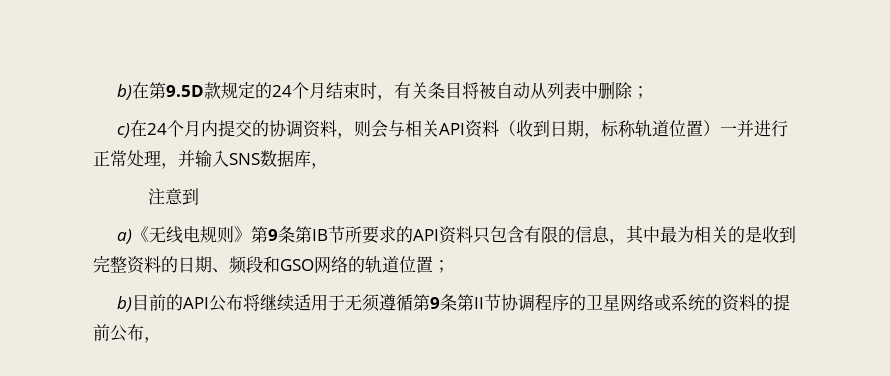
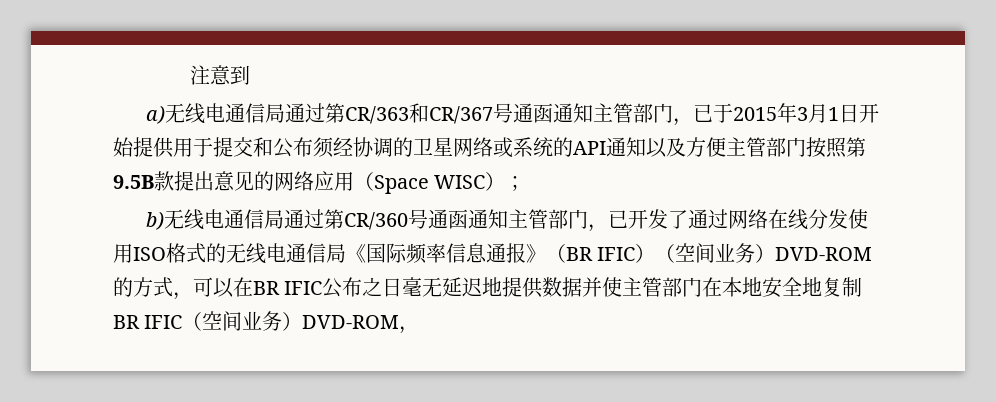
[116,81,649,101] [116,120,788,139] [93,150,328,169] [147,188,199,205] [116,225,796,245] [93,256,450,274] [116,294,569,312] b)在第9.5D款规定的24个月结束时，有关条目将被自动从列表中删除； // c)在24个月内提交的协调资料，则会与相关API资料（收到日期，标称轨道位置）一并进行正常处理，并输入SNS数据库， // 注意到 // a)《无线电规则》第9条第IB节所要求的API资料只包含有限的信息，其中最为相关的是收到完整资料的日期、频段和GSO网络的轨道位置； // b)目前的API公布将继续适用于无须遵循第9条第II节协调程序 -> [190,65,251,85] [146,103,880,126] [113,137,393,158] 注意到 // a)无线电通信局通过第CR/363和CR/367号通函通知主管部门，已于2015年3月1日开始提供用于提交和公布须经协调
[721,294,790,312] [93,324,144,342] 资料的提前公布 -> [573,137,866,158] [113,171,526,194] [146,209,869,232] [113,243,873,264] [113,277,863,300] [113,311,400,331] API通知以及方便主管部门按照第9.5B款提出意见的网络应用（Space WISC）； // b)无线电通信局通过第CR/360号通函通知主管部门，已开发了通过网络在线分发使用ISO格式的无线电通信局《国际频率信息通报》（BR IFIC）（空间业务）DVD-ROM的方式，可以在BR IFIC公布之日毫无延迟地提供数据并使主管部门在本地安全地复制BR IFIC（空间业务）DVD-ROM

